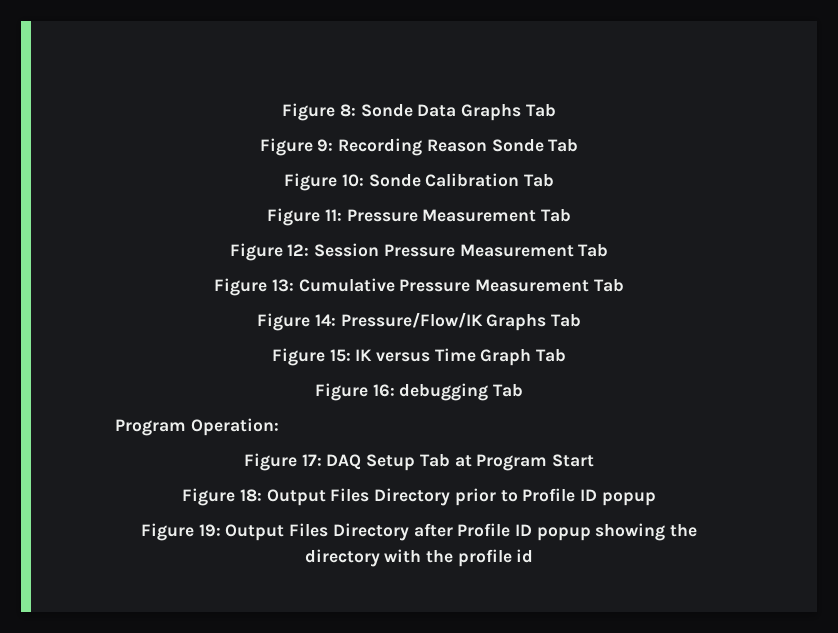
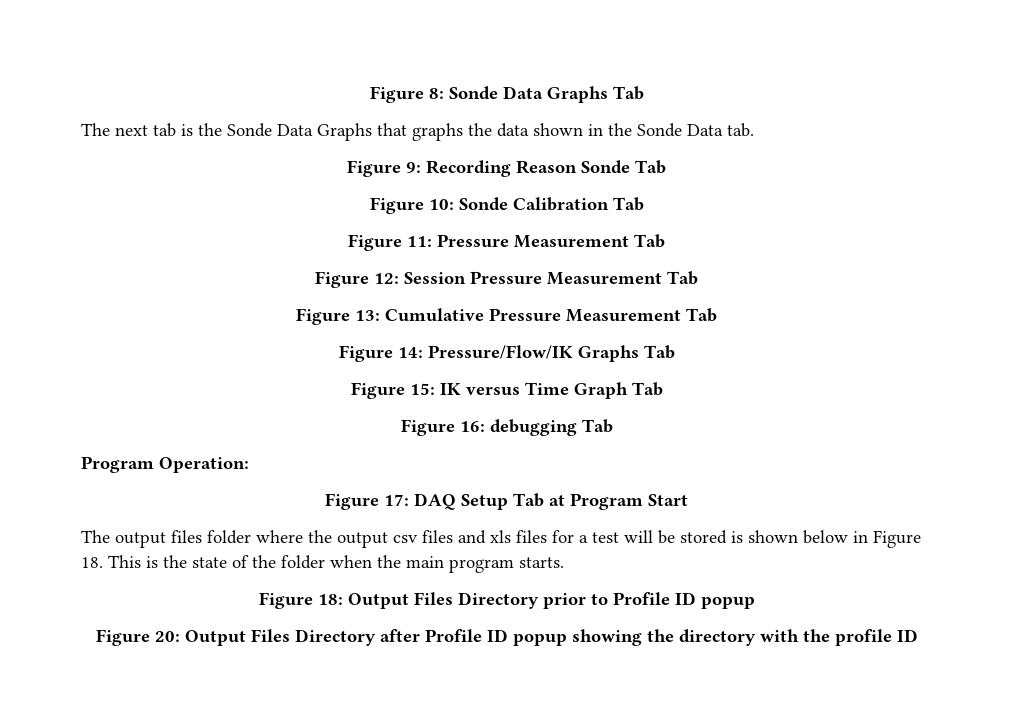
(556, 110) none -> [81,123,754,141] // The next tab is the Sonde Data Graphs that graphs the data shown in the Sonde Data tab.
(595, 460) none -> [81,530,921,548] [81,555,564,573] // The output files folder where the output csv files and xls files for a test will be stored is shown below in Figure 18. This is the state of the folder when the main program starts.
[198,524,221,537] 19: -> [154,631,180,642] 20:
[516,549,534,563] id -> [896,629,918,642] ID

